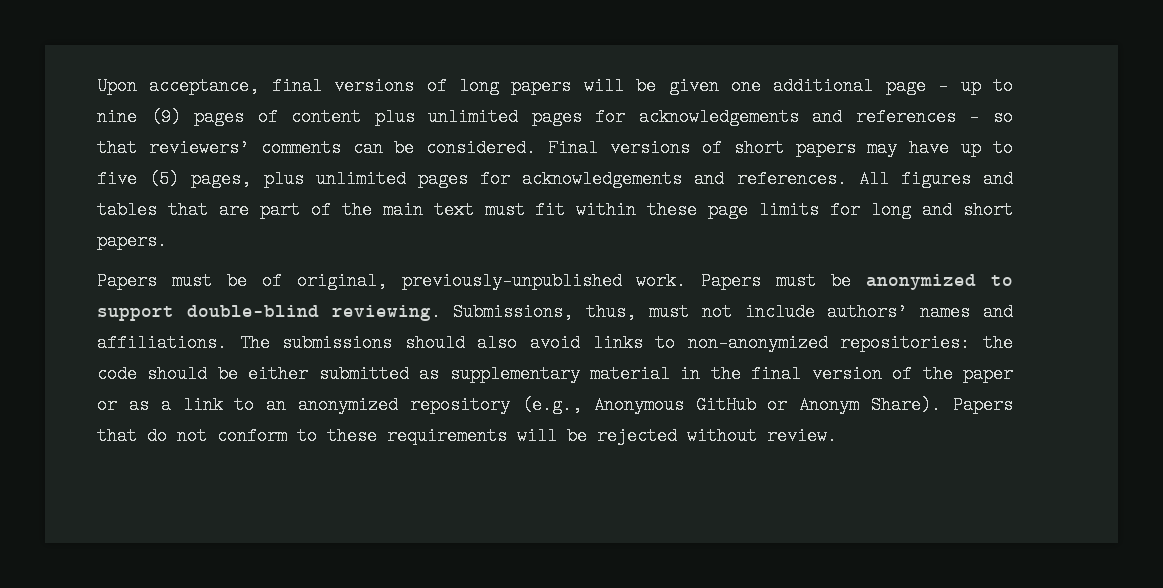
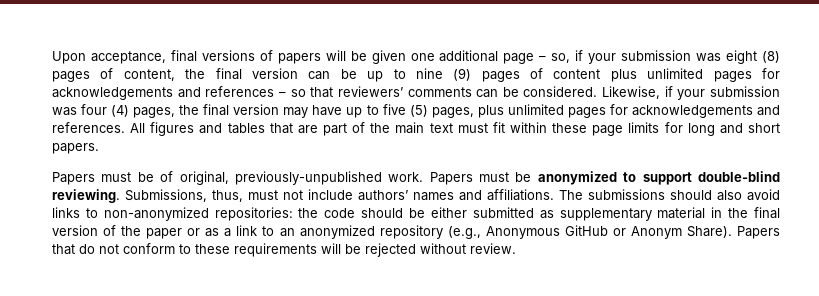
[459,77,499,95] long -> (273, 55) none
(949, 88) none -> [551,50,780,64] [52,68,357,82] so, if your submission was eight (8) pages of content, the final version can be
[548,139,856,157] Final versions of short papers -> [602,86,780,100] [52,104,280,118] Likewise, if your submission was four (4) pages, the final version

